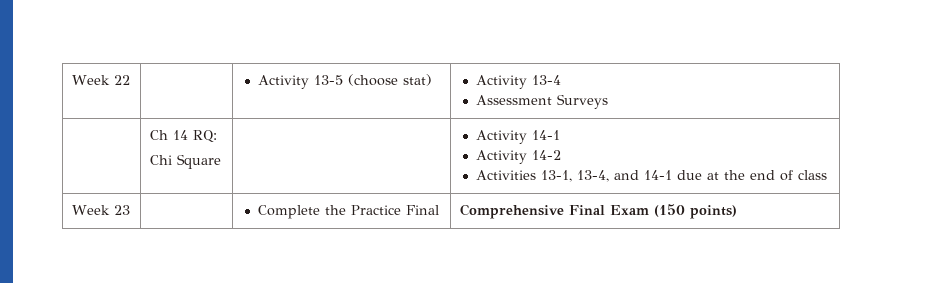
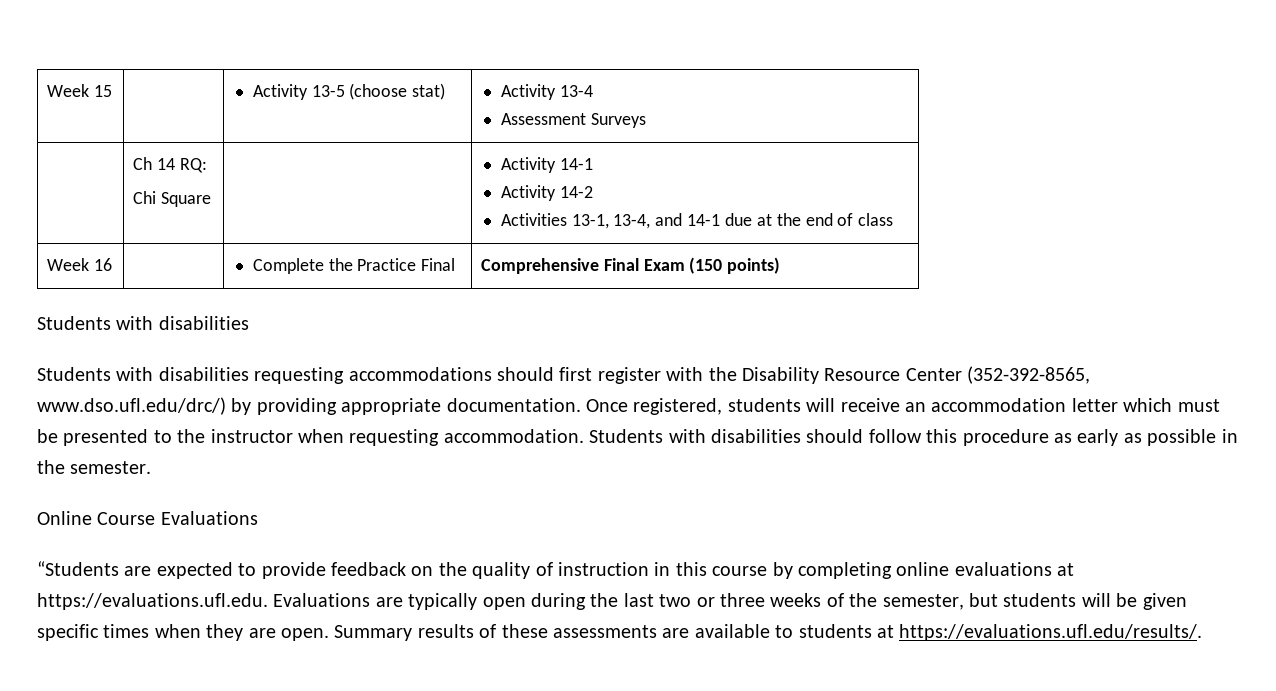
[71,75,130,85] Week 22 -> [46,84,112,97] Week 15
[113,205,130,215] 23 -> [93,258,112,271] 16
(737, 212) none -> [37,316,249,330] [37,366,1091,384] [37,397,1220,415] [37,429,1238,446] [37,460,152,474] [37,511,258,525] [37,561,1075,579] [37,593,1187,610] [37,624,1203,641] // Students with disabilities // Students with disabilities requesting accommodations should first register with the Disability Resource Center (352-392-8565, www.dso.ufl.edu/drc/) by providing appropriate documentation. Once registered, students will receive an accommodation letter which must be presented to the instructor when requesting accommodation. Students with disabilities should follow this procedure as early as possible in the semester. // Online Course Evaluations // “Students are expected to provide feedback on the quality of instruction in this course by completing online evaluations at https://evaluations.ufl.edu. Evaluations are typically open during the last two or three weeks of the semester, but students will be given specific times when they are open. Summary results of these assessments are available to students at https://evaluations.ufl.edu/results/.

